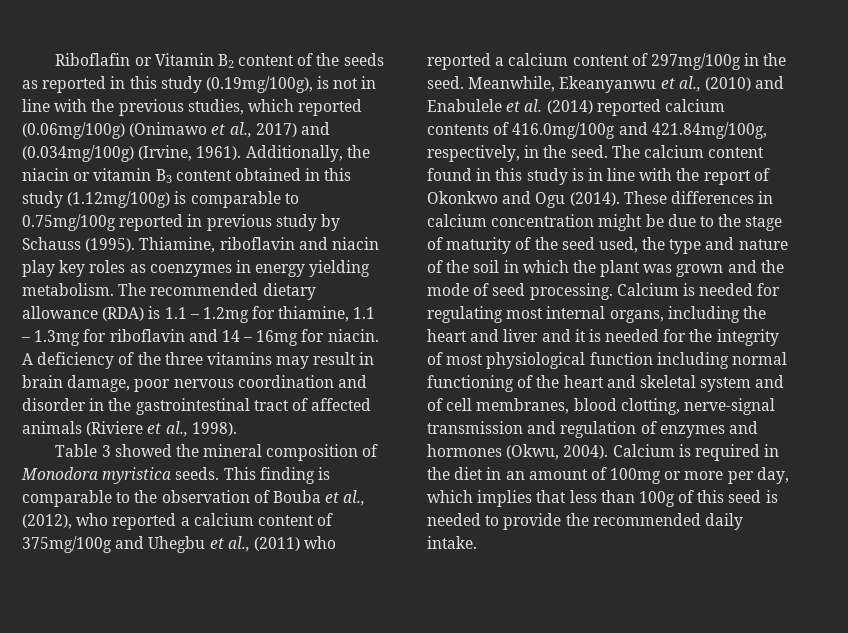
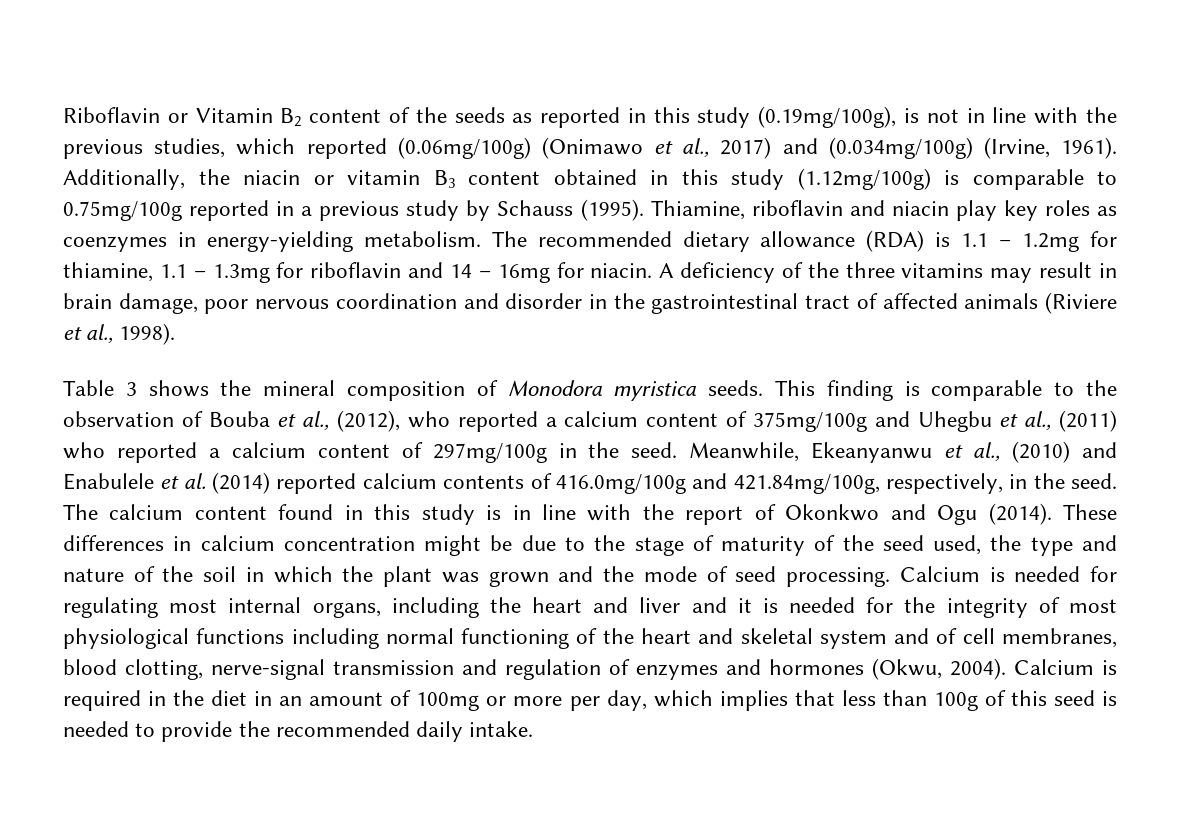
[55,53,131,66] Riboflafin -> [63,107,160,123] Riboflavin
(203, 220) none -> [301,206,313,216] a
[255,260,371,277] energy yielding -> [206,231,353,252] energy-yielding
[114,444,172,457] showed -> [148,380,209,397] shows
[589,352,653,365] function -> [196,628,285,644] functions

